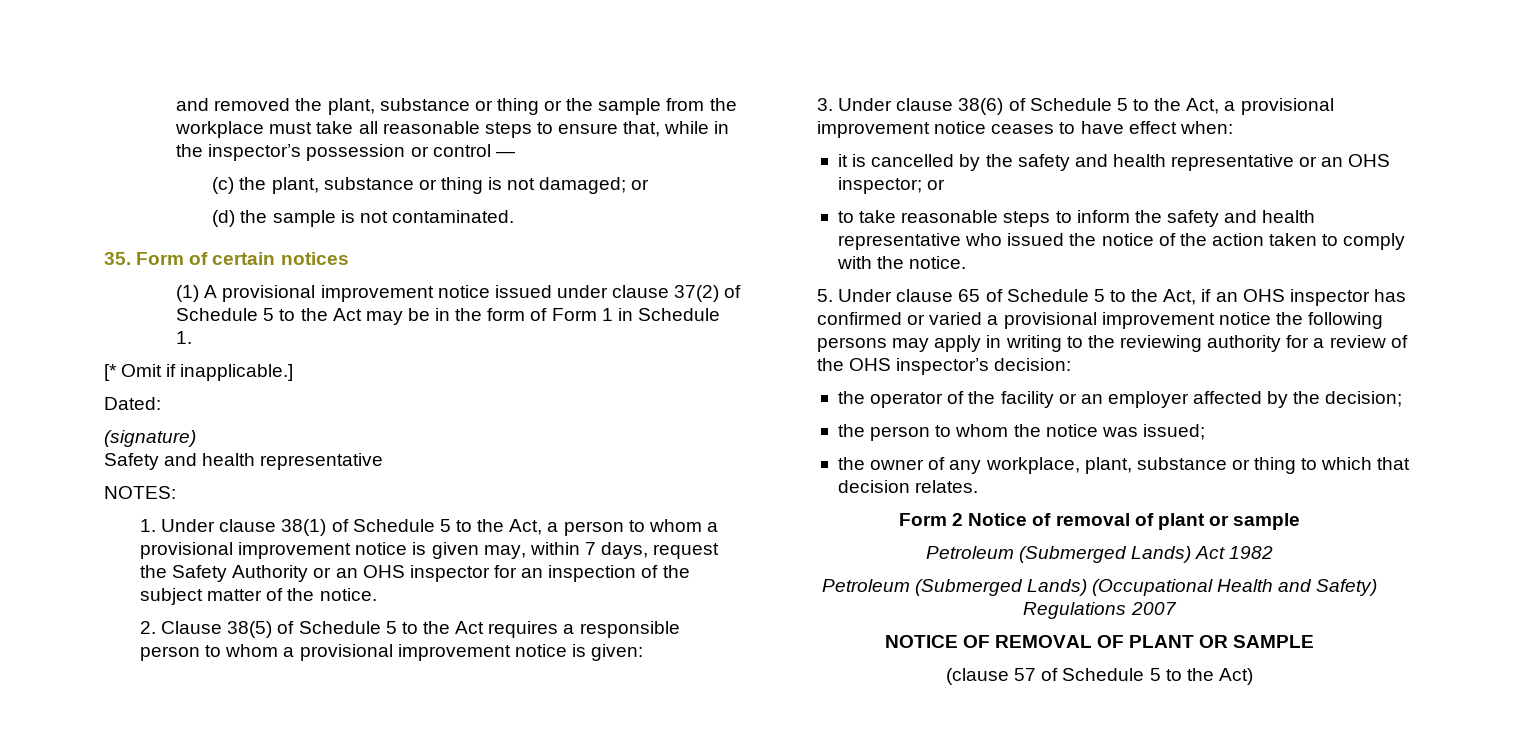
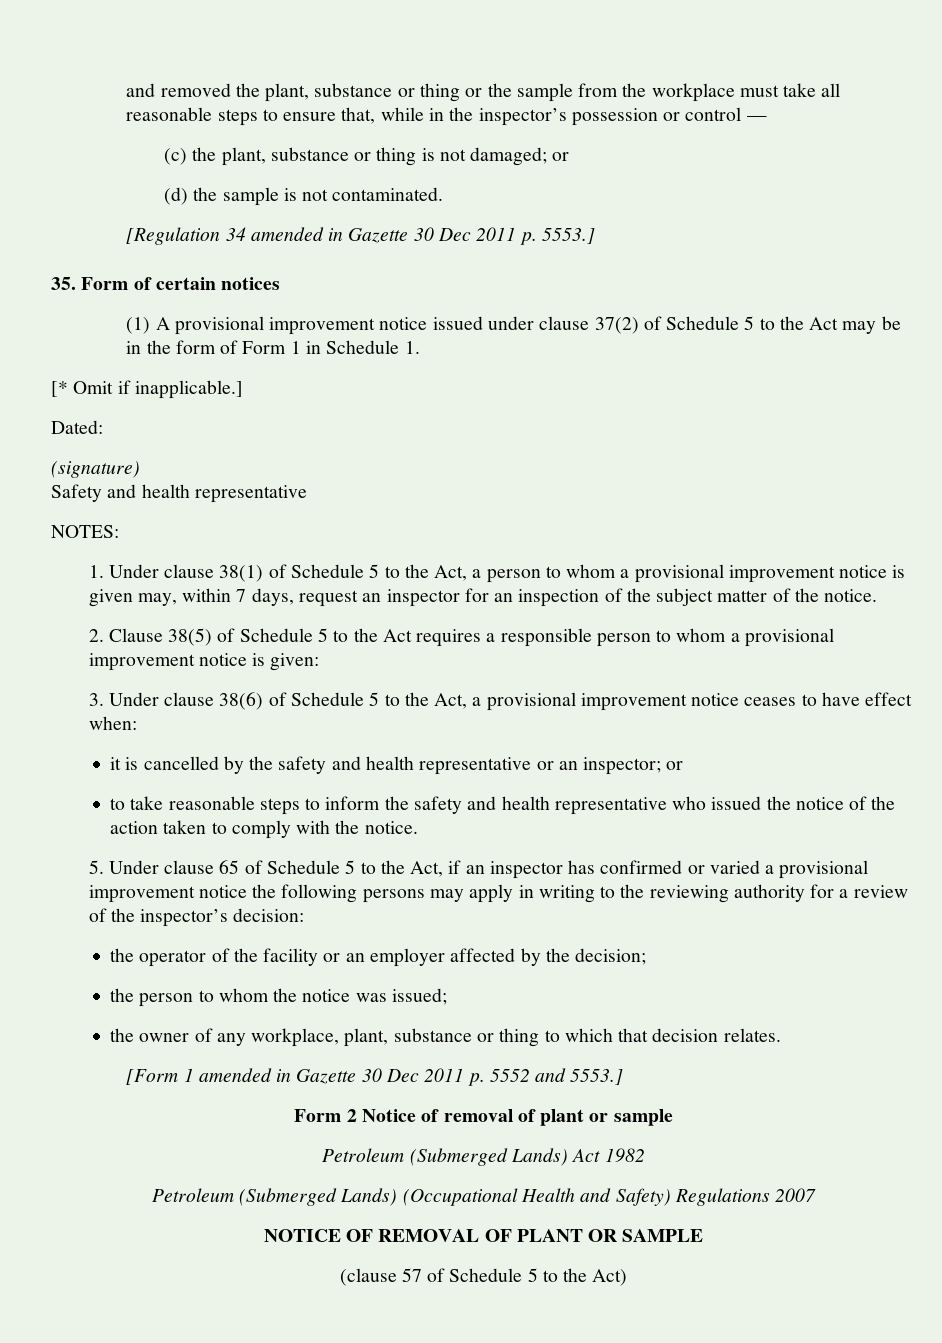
(514, 216) none -> [126,227,595,245] // [Regulation 34 amended in Gazette 30 Dec 2011 p. 5553.]
[140,565,405,582] the Safety Authority or an OHS -> [362,593,382,602] an
[1348,154,1391,167] OHS -> (578, 765) none
[1242,289,1285,302] OHS -> (485, 869) none
[849,358,892,371] OHS -> (135, 915) none
(979, 486) none -> [126,1068,624,1086] // [Form 1 amended in Gazette 30 Dec 2011 p. 5552 and 5553.]

